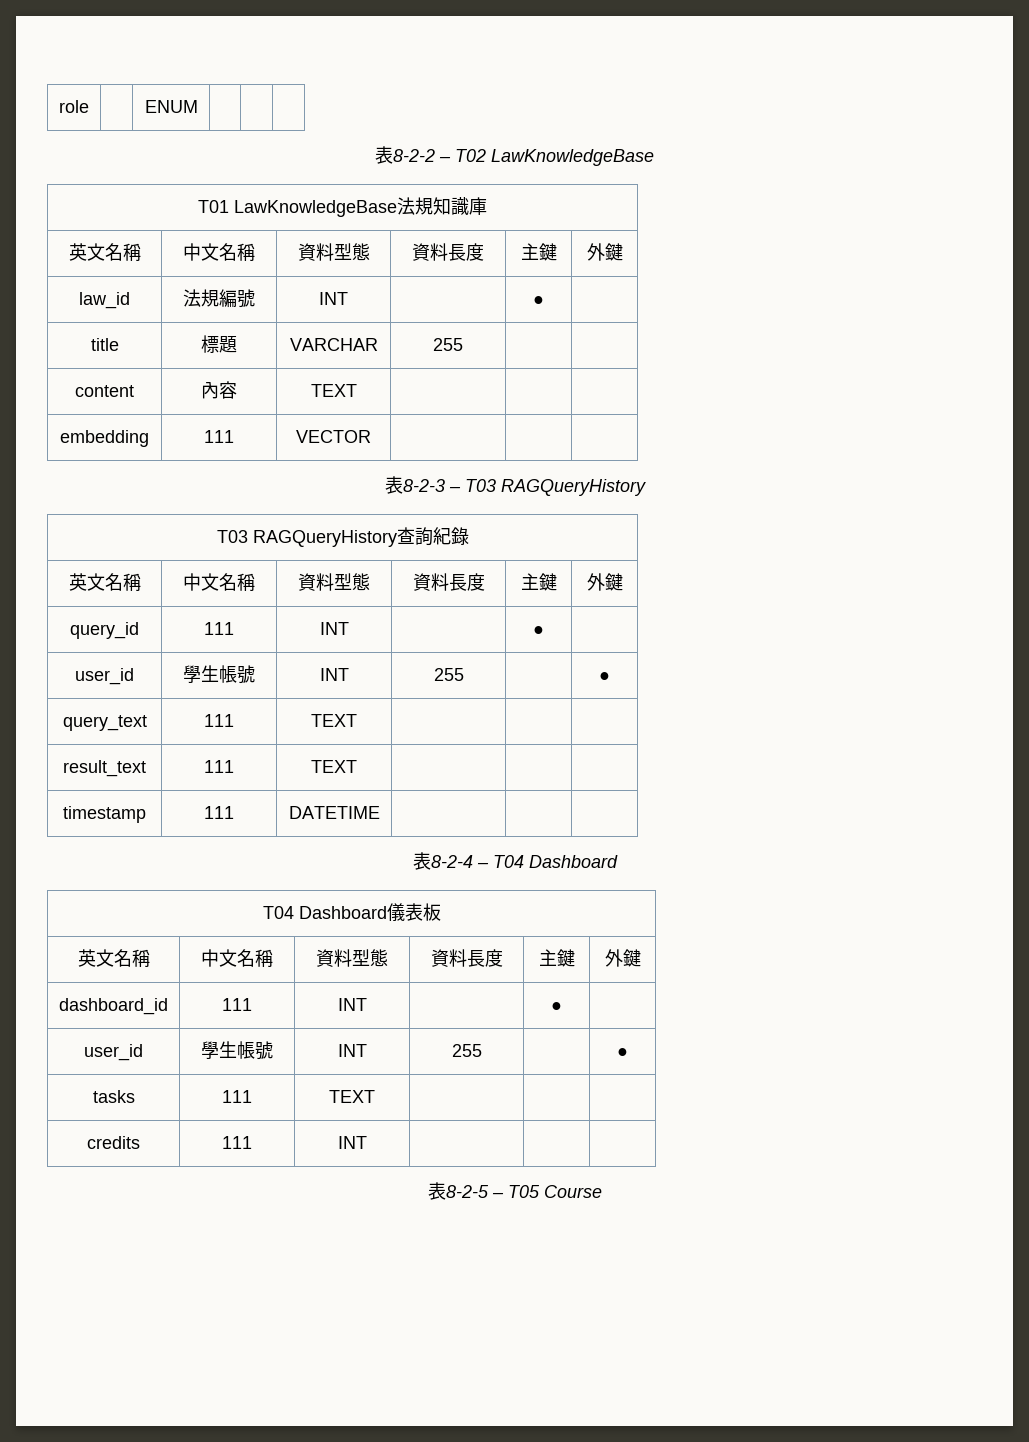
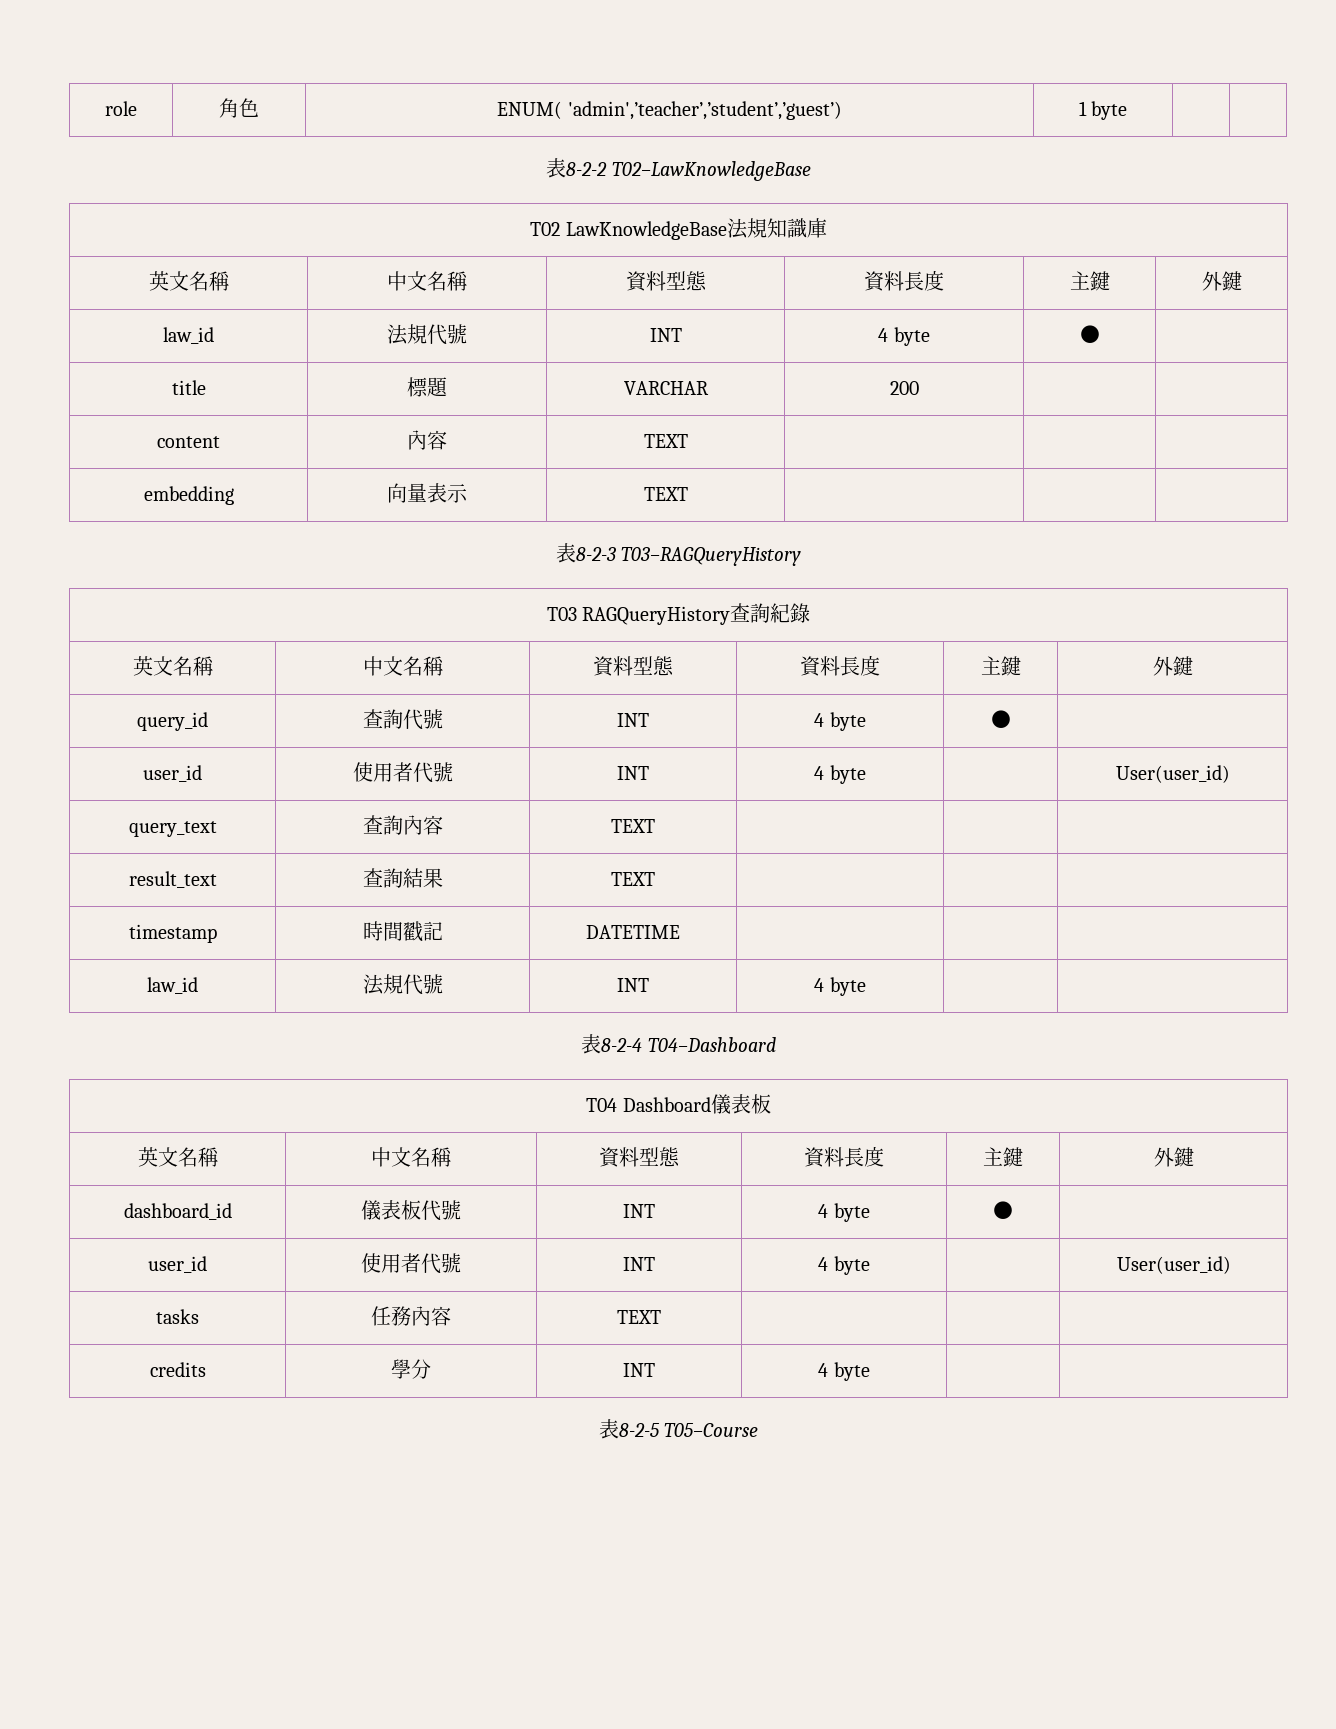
[144,100,198,113] | ENUM | -> [219,98,259,118] [497,101,842,120] [1078,101,1128,120] 角色 | ENUM( 'admin',’teacher’,’student’,’guest’) | 1 byte
[439,157,451,162] – -> [611,161,811,181] T02–LawKnowledgeBase //
[197,200,397,217] // T01 LawKnowledgeBase -> (727, 230) none
[218,289,255,308] [319,292,348,305] 編號 | INT | -> [427,324,467,345] [649,328,682,342] [878,327,930,346] 代號 | INT | 4 byte
[433,338,463,351] 255 -> [889,381,919,395] 200
[203,430,234,443] [296,430,371,443] 111 | VECTOR -> [387,483,468,503] [643,487,688,501] 向量表示 | TEXT
[448,479,646,496] – T03 RAGQueryHistory -> [621,547,802,566] T03–RAGQueryHistory
[203,622,234,635] [319,622,349,635] [533,626,544,635] [75,668,134,685] [183,665,255,684] [319,668,349,681] [433,668,464,681] [599,672,610,681] 111 | INT | | ● | // user_id | 學生帳號 | INT | 255 | | ● -> [362,709,443,730] [617,713,649,727] [814,712,866,731] [990,710,1011,728] [143,765,202,782] [352,762,453,783] [617,766,649,780] [814,765,866,784] [1115,765,1230,783] 查詢代號 | INT | 4 byte | ● | // user_id | 使用者代號 | INT | 4 byte | | User(user_id)
[203,714,234,727] 111 -> [362,815,443,835] 查詢內容
[203,760,234,773] 111 -> [362,868,443,888] 查詢結果
[203,806,234,819] 111 -> [362,921,443,942] 時間戳記
(380, 812) none -> [147,977,198,994] [362,974,443,995] [617,978,649,992] [814,977,866,996] // law_id | 法規代號 | INT | 4 byte | |
[476,855,618,868] – T04 Dashboard -> [647,1037,776,1052] T04–Dashboard
[221,998,252,1011] [337,998,367,1011] [551,1002,562,1011] [84,1044,143,1061] [200,1041,273,1060] [337,1044,367,1057] [451,1044,482,1057] [617,1048,628,1057] 111 | INT | | ● | // user_id | 學生帳號 | INT | 255 | | ● -> [361,1200,461,1221] [623,1204,655,1218] [818,1203,870,1222] [993,1201,1013,1219] [148,1256,207,1273] [361,1253,461,1274] [623,1257,655,1271] [818,1256,870,1275] [1116,1256,1231,1274] 儀表板代號 | INT | 4 byte | ● | // user_id | 使用者代號 | INT | 4 byte | | User(user_id)
[221,1090,252,1103] 111 -> [371,1306,451,1326] 任務內容
[221,1136,252,1149] [337,1136,367,1149] 111 | INT | -> [391,1359,431,1379] [623,1363,655,1377] [818,1362,870,1381] 學分 | INT | 4 byte
[491,1185,602,1198] – T05 Course -> [664,1423,759,1437] T05–Course

